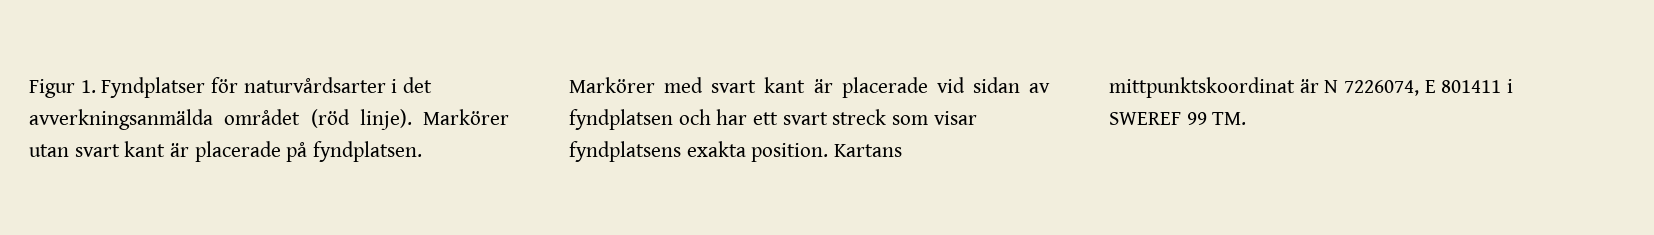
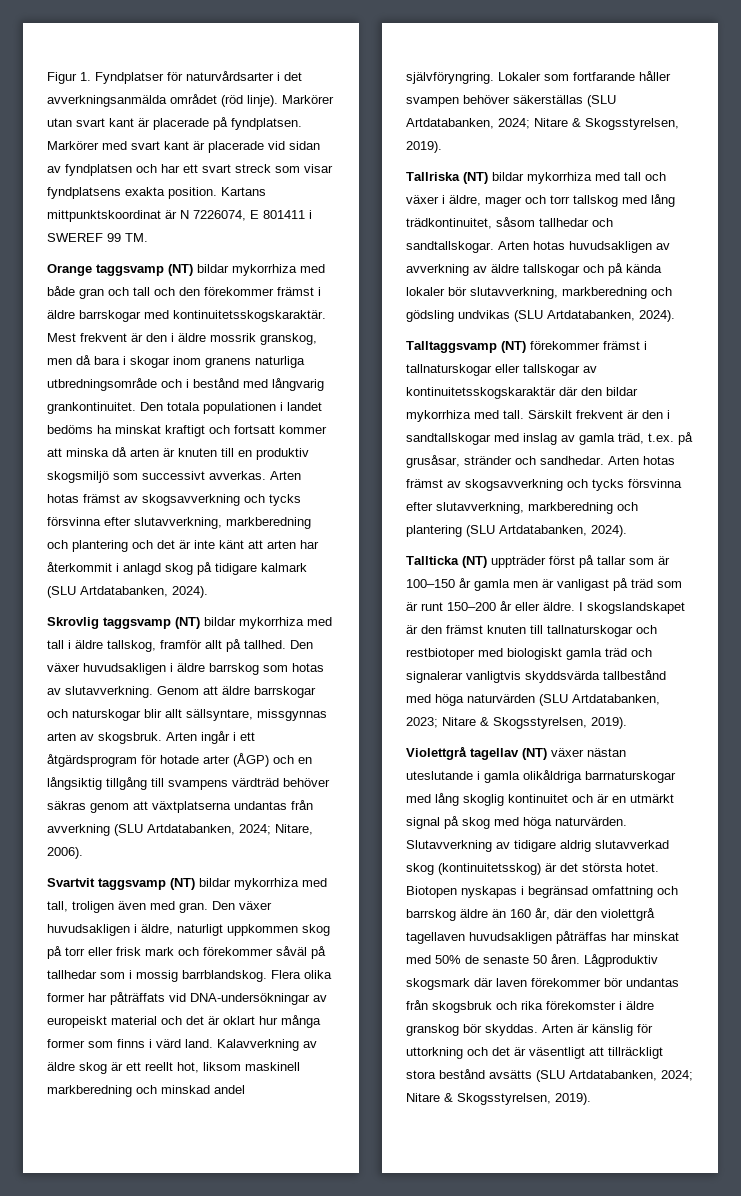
(1247, 118) none -> [47,264,325,276] [47,286,321,299] [47,310,326,322] [47,333,317,345] [47,355,305,368] [47,378,324,391] [47,402,322,414] [47,425,327,437] [47,447,309,460] [47,471,301,483] [47,494,301,506] [47,517,311,529] [47,540,319,552] [47,562,307,575] [47,586,208,598] [47,617,332,629] [47,639,313,652] [47,663,324,675] [47,686,316,698] [47,709,327,721] [47,731,255,744] [47,753,312,767] [47,777,330,790] [47,800,313,813] [47,824,313,836] [47,847,83,859] [47,878,327,890] [47,901,272,913] [47,924,330,936] [47,946,326,959] [47,970,332,982] [47,992,327,1005] [47,1015,321,1028] [47,1039,317,1051] [47,1062,300,1074] [47,1085,245,1097] [406,71,671,84] [406,95,616,107] [406,118,679,130] [406,141,442,153] [406,172,666,184] [406,194,675,207] [406,217,613,229] [406,241,670,253] [406,263,662,276] [406,287,672,299] [406,310,675,322] [406,341,647,353] [406,364,597,376] [406,387,638,399] [406,410,670,422] [406,432,693,445] [406,455,675,468] [406,479,682,491] [406,502,638,514] [406,525,627,537] [406,555,670,568] [406,578,682,591] [406,601,685,614] [406,625,657,637] [406,648,652,660] [406,670,666,683] [406,694,660,706] [406,717,627,729] [406,746,626,760] [406,770,676,783] [406,793,674,806] [406,816,627,829] [406,840,669,852] [406,863,659,875] [406,886,678,898] [406,908,655,921] [406,931,679,944] [406,954,658,967] [406,978,679,990] [406,1000,654,1013] [406,1024,653,1036] [406,1047,663,1059] [406,1069,693,1082] [406,1093,591,1105] // Orange taggsvamp (NT) bildar mykorrhiza med både gran och tall och den förekommer främst i äldre barrskogar med kontinuitetsskogskaraktär. Mest frekvent är den i äldre mossrik granskog, men då bara i skogar inom granens naturliga utbredningsområde och i bestånd med långvarig grankontinuitet. Den totala populationen i landet bedöms ha minskat kraftigt och fortsatt kommer att minska då arten är knuten till en produktiv skogsmiljö som successivt avverkas. Arten hotas främst av skogsavverkning och tycks försvinna efter slutavverkning, markberedning och plantering och det är inte känt att arten har återkommit i anlagd skog på tidigare kalmark (SLU Artdatabanken, 2024). // Skrovlig taggsvamp (NT) bildar mykorrhiza med tall i äldre tallskog, framför allt på tallhed. Den växer huvudsakligen i äldre barrskog som hotas av slutavverkning. Genom att äldre barrskogar och naturskogar blir allt sällsyntare, missgynnas arten av skogsbruk. Arten ingår i ett åtgärdsprogram för hotade arter (ÅGP) och en långsiktig tillgång till svampens värdträd behöver säkras genom att växtplatserna undantas från avverkning (SLU Artdatabanken, 2024; Nitare, 2006). // Svartvit taggsvamp (NT) bildar mykorrhiza med tall, troligen även med gran. Den växer huvudsakligen i äldre, naturligt uppkommen skog på torr eller frisk mark och förekommer såväl på tallhedar som i mossig barrblandskog. Flera olika former har påträffats vid DNA-undersökningar av europeiskt material och det är oklart hur många former som finns i värd land. Kalavverkning av äldre skog är ett reellt hot, liksom maskinell markberedning och minskad andel självföryngring. Lokaler som fortfarande håller svampen behöver säkerställas (SLU Artdatabanken, 2024; Nitare & Skogsstyrelsen, 2019). // Tallriska (NT) bildar mykorrhiza med tall och växer i äldre, mager och torr tallskog med lång trädkontinuitet, såsom tallhedar och sandtallskogar. Arten hotas huvudsakligen av avverkning av äldre tallskogar och på kända lokaler bör slutavverkning, markberedning och gödsling undvikas (SLU Artdatabanken, 2024). // Talltaggsvamp (NT) förekommer främst i tallnaturskogar eller tallskogar av kontinuitetsskogskaraktär där den bildar mykorrhiza med tall. Särskilt frekvent är den i sandtallskogar med inslag av gamla träd, t.ex. på grusåsar, stränder och sandhedar. Arten hotas främst av skogsavverkning och tycks försvinna efter slutavverkning, markberedning och plantering (SLU Artdatabanken, 2024). // Tallticka (NT) uppträder först på tallar som är 100–150 år gamla men är vanligast på träd som är runt 150–200 år eller äldre. I skogslandskapet är den främst knuten till tallnaturskogar och restbiotoper med biologiskt gamla träd och signalerar vanligtvis skyddsvärda tallbestånd med höga naturvärden (SLU Artdatabanken, 2023; Nitare & Skogsstyrelsen, 2019). // Violettgrå tagellav (NT) växer nästan uteslutande i gamla olikåldriga barrnaturskogar med lång skoglig kontinuitet och är en utmärkt signal på skog med höga naturvärden. Slutavverkning av tidigare aldrig slutavverkad skog (kontinuitetsskog) är det största hotet. Biotopen nyskapas i begränsad omfattning och barrskog äldre än 160 år, där den violettgrå tagellaven huvudsakligen påträffas har minskat med 50% de senaste 50 åren. Lågproduktiv skogsmark där laven förekommer bör undantas från skogsbruk och rika förekomster i äldre granskog bör skyddas. Arten är känslig för uttorkning och det är väsentligt att tillräckligt stora bestånd avsätts (SLU Artdatabanken, 2024; Nitare & Skogsstyrelsen, 2019).

